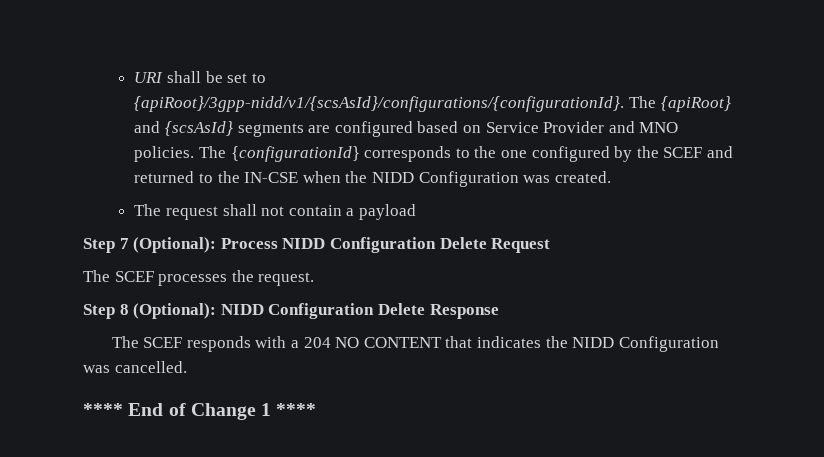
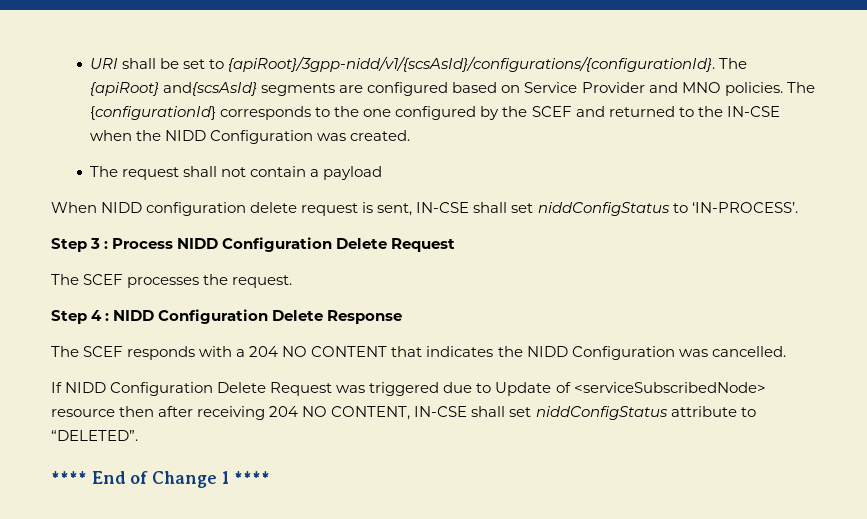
[134,121,233,136] and {scsAsId} -> [163,82,258,96] and{scsAsId}
[83,237,217,253] // Step 7 (Optional): -> [51,202,798,216] [51,238,109,252] // When NIDD configuration delete request is sent, IN-CSE shall set niddConfigStatus to ‘IN-PROCESS’. // Step 3 :
[119,303,217,319] 8 (Optional): -> [91,310,110,321] 4 :
(187, 367) none -> [51,382,766,396] [51,406,756,420] [51,430,138,441] // If NIDD Configuration Delete Request was triggered due to Update of <serviceSubscribedNode> resource then after receiving 204 NO CONTENT, IN-CSE shall set niddConfigStatus attribute to “DELETED”.

